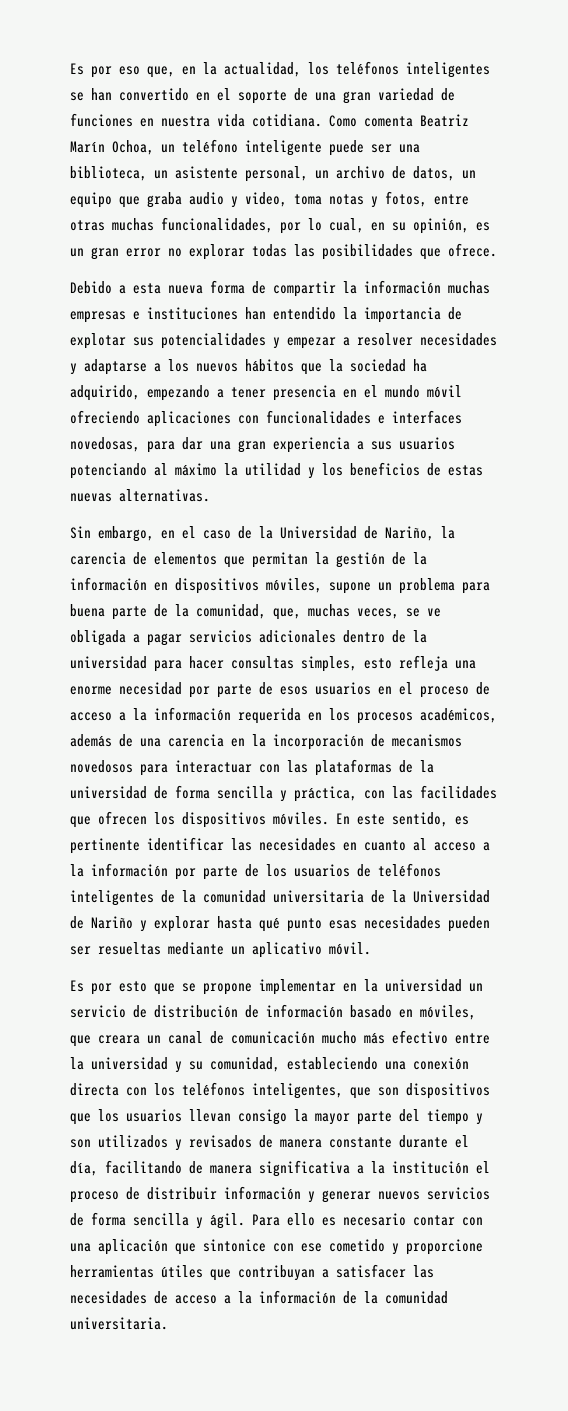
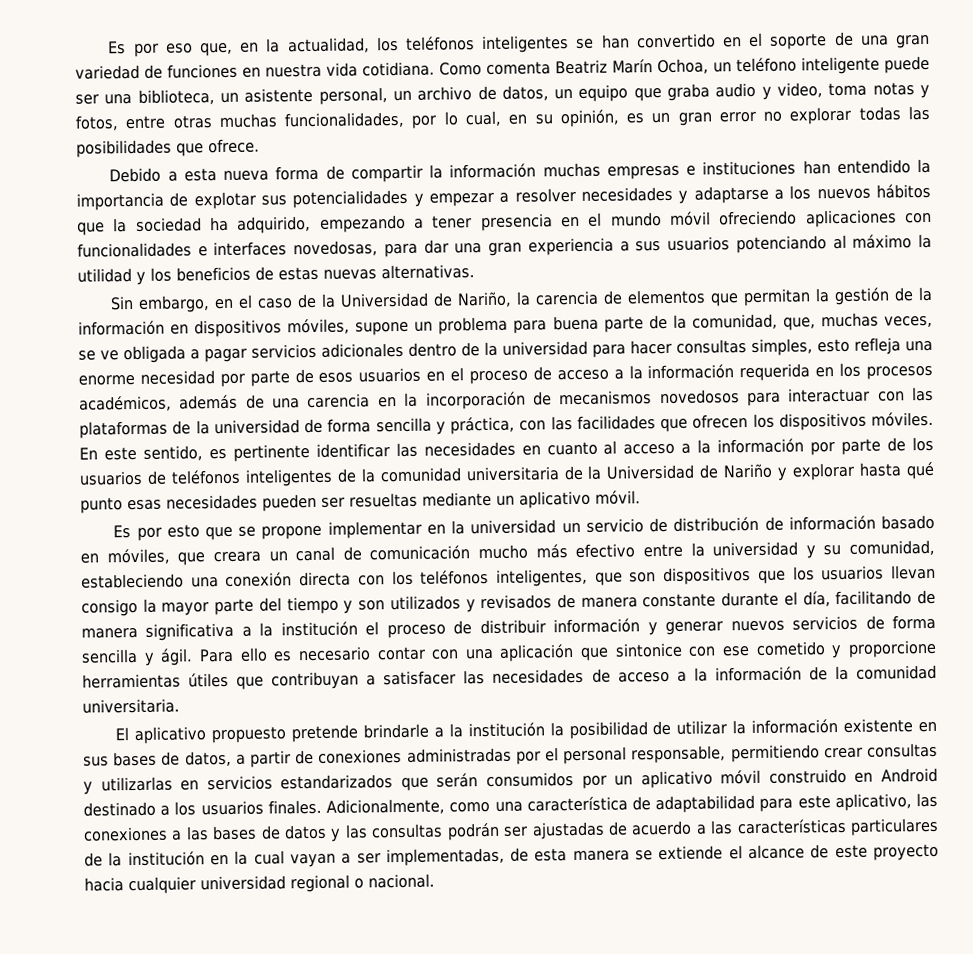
(168, 1323) none -> [115,718,937,745] [83,742,939,768] [83,767,938,795] [83,792,938,817] [83,817,939,842] [84,843,939,868] [84,873,435,895] // El aplicativo propuesto pretende brindarle a la institución la posibilidad de utilizar la información existente en sus bases de datos, a partir de conexiones administradas por el personal responsable, permitiendo crear consultas y utilizarlas en servicios estandarizados que serán consumidos por un aplicativo móvil construido en Android destinado a los usuarios finales. Adicionalmente, como una característica de adaptabilidad para este aplicativo, las conexiones a las bases de datos y las consultas podrán ser ajustadas de acuerdo a las características particulares de la institución en la cual vayan a ser implementadas, de esta manera se extiende el alcance de este proyecto hacia cualquier universidad regional o nacional.

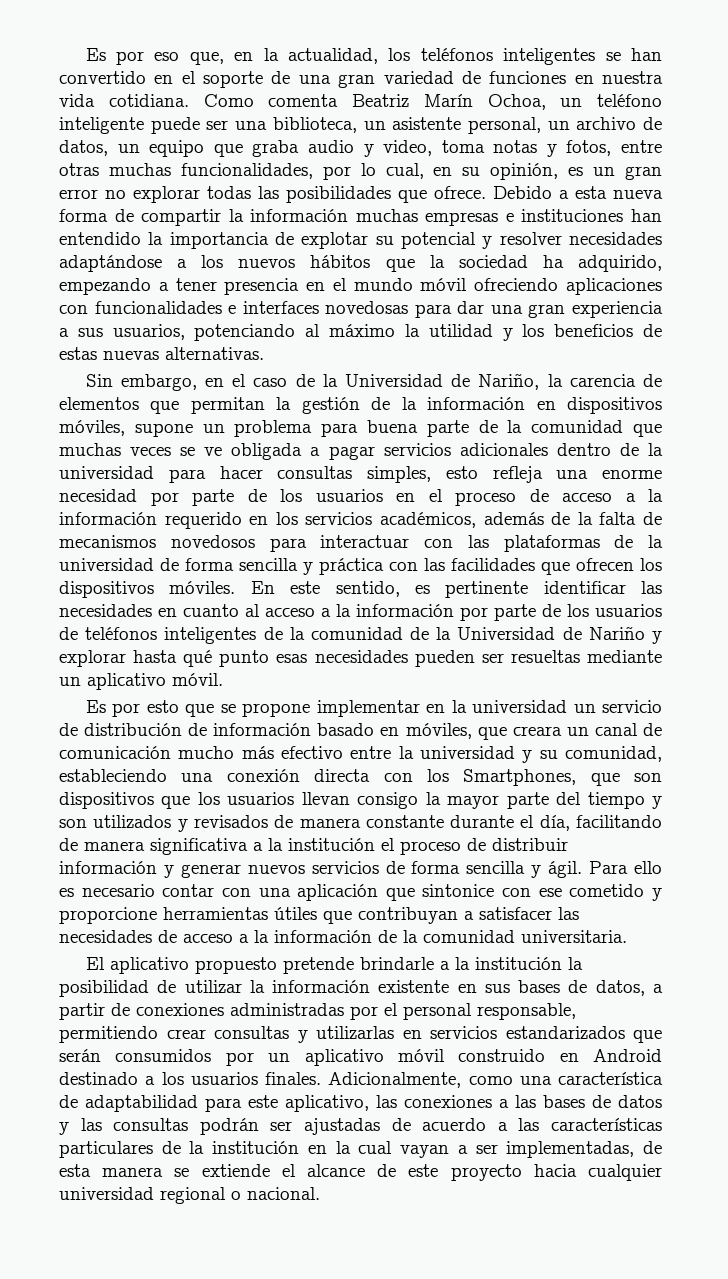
(260, 146) // -> (486, 192) none
[261,185,769,209] sus potencialidades y empezar a resolver necesidades y adaptarse -> [375,232,662,249] [59,255,162,272] su potencial y resolver necesidades adaptándose
[293,240,379,257] novedosas, -> [325,301,409,314] novedosas
[667,236,731,251] usuarios -> [112,324,185,340] usuarios,
[691,312,934,331] comunidad, que, muchas veces, -> [531,420,662,437] [59,443,172,456] comunidad que muchas veces
[318,372,354,383] esos -> [280,489,302,502] los
[739,363,811,382] requerida -> [164,512,242,529] requerido
[866,365,934,380] procesos -> [305,512,373,525] servicios
[272,391,526,410] una carencia en la incorporación -> [577,512,637,525] la falta
[450,416,515,435] práctica, -> [319,558,384,575] práctica
[465,466,560,482] universitaria -> (403, 633) none
[420,568,588,587] teléfonos inteligentes, -> [463,769,577,786] Smartphones,

